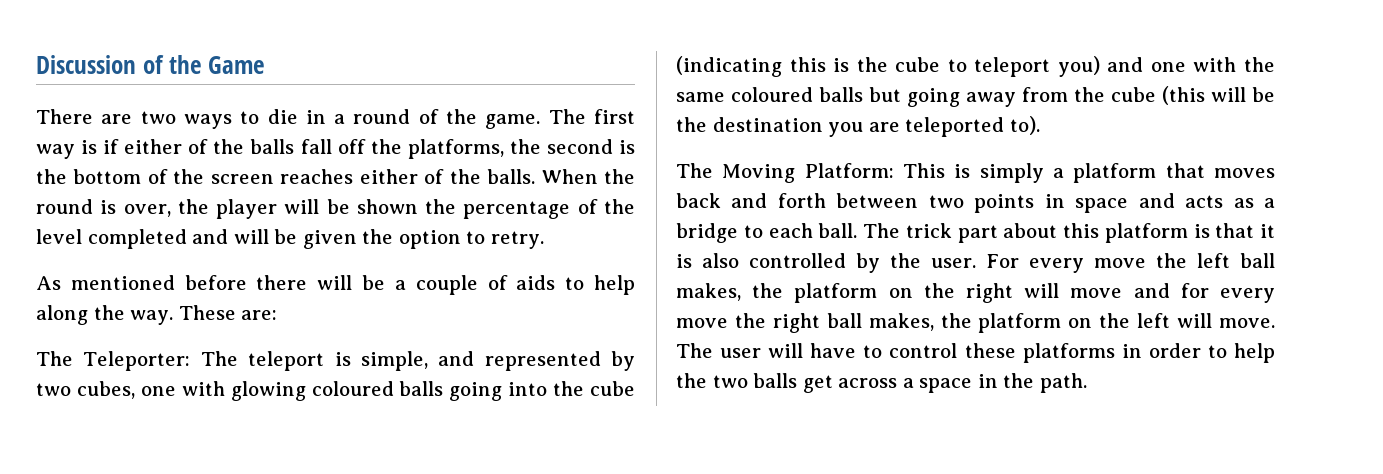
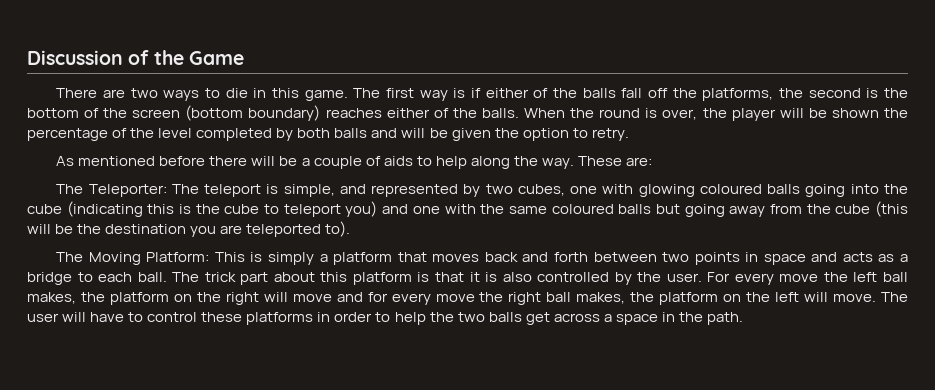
[334,109,478,124] a round of the -> [271,88,299,98] this
(274, 179) none -> [185,105,321,121] (bottom boundary)
(187, 239) none -> [276,128,368,141] by both balls

